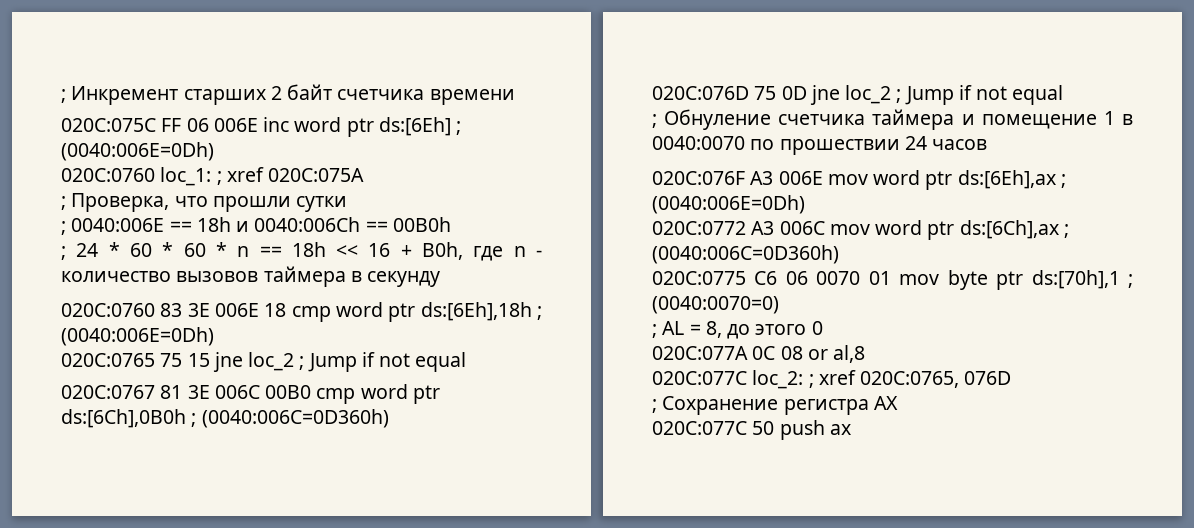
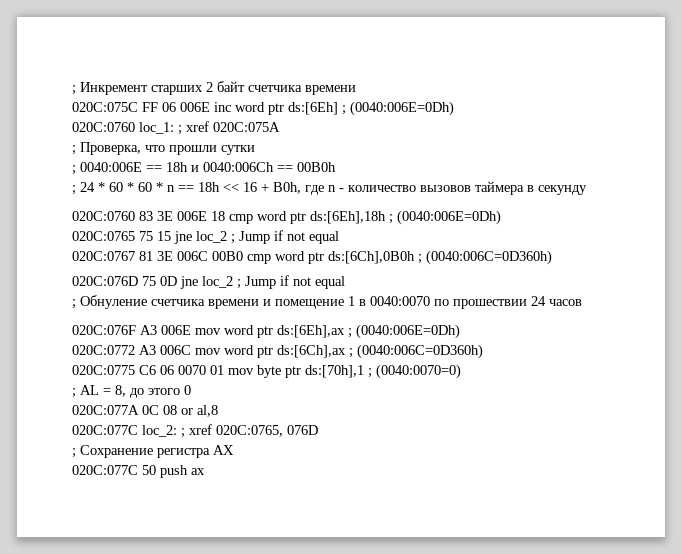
[872,109,955,130] таймера -> [208,299,259,309] времени

